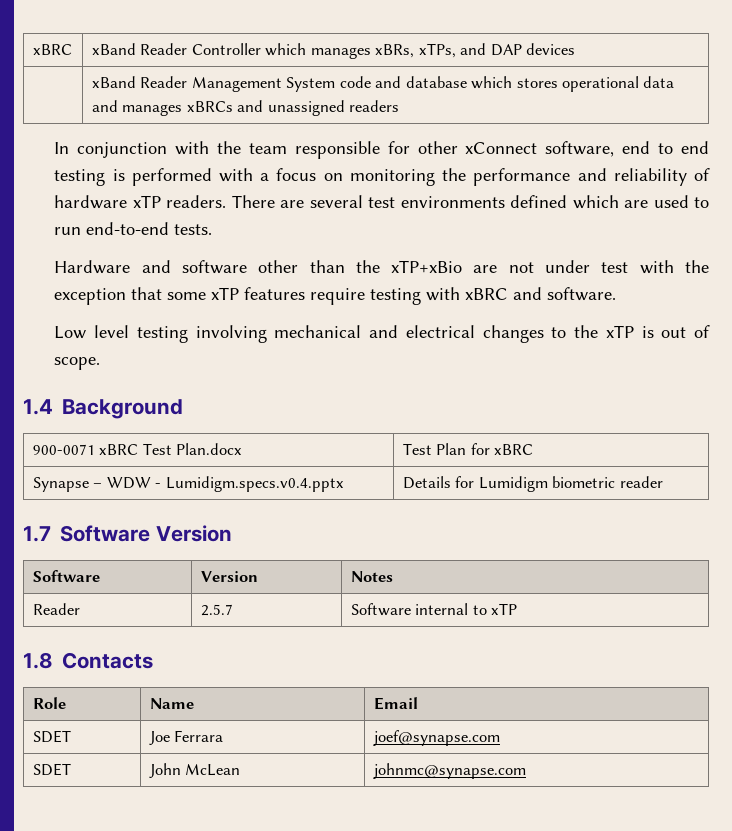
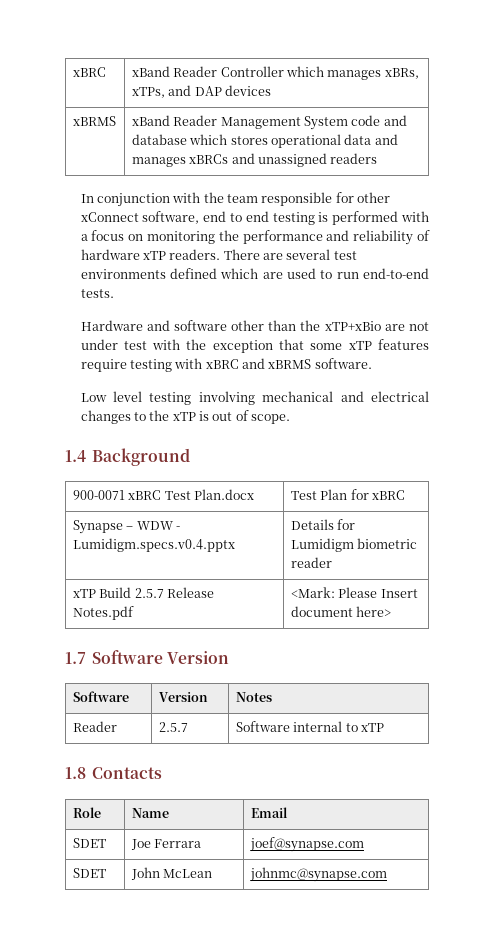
(576, 49) none -> [72,116,116,126] xBRMS
(543, 293) none -> [268,359,312,369] xBRMS
(663, 482) none -> [72,587,214,598] [72,606,134,620] [290,587,418,598] [290,606,392,617] // xTP Build 2.5.7 Release Notes.pdf | <Mark: Please Insert document here>

